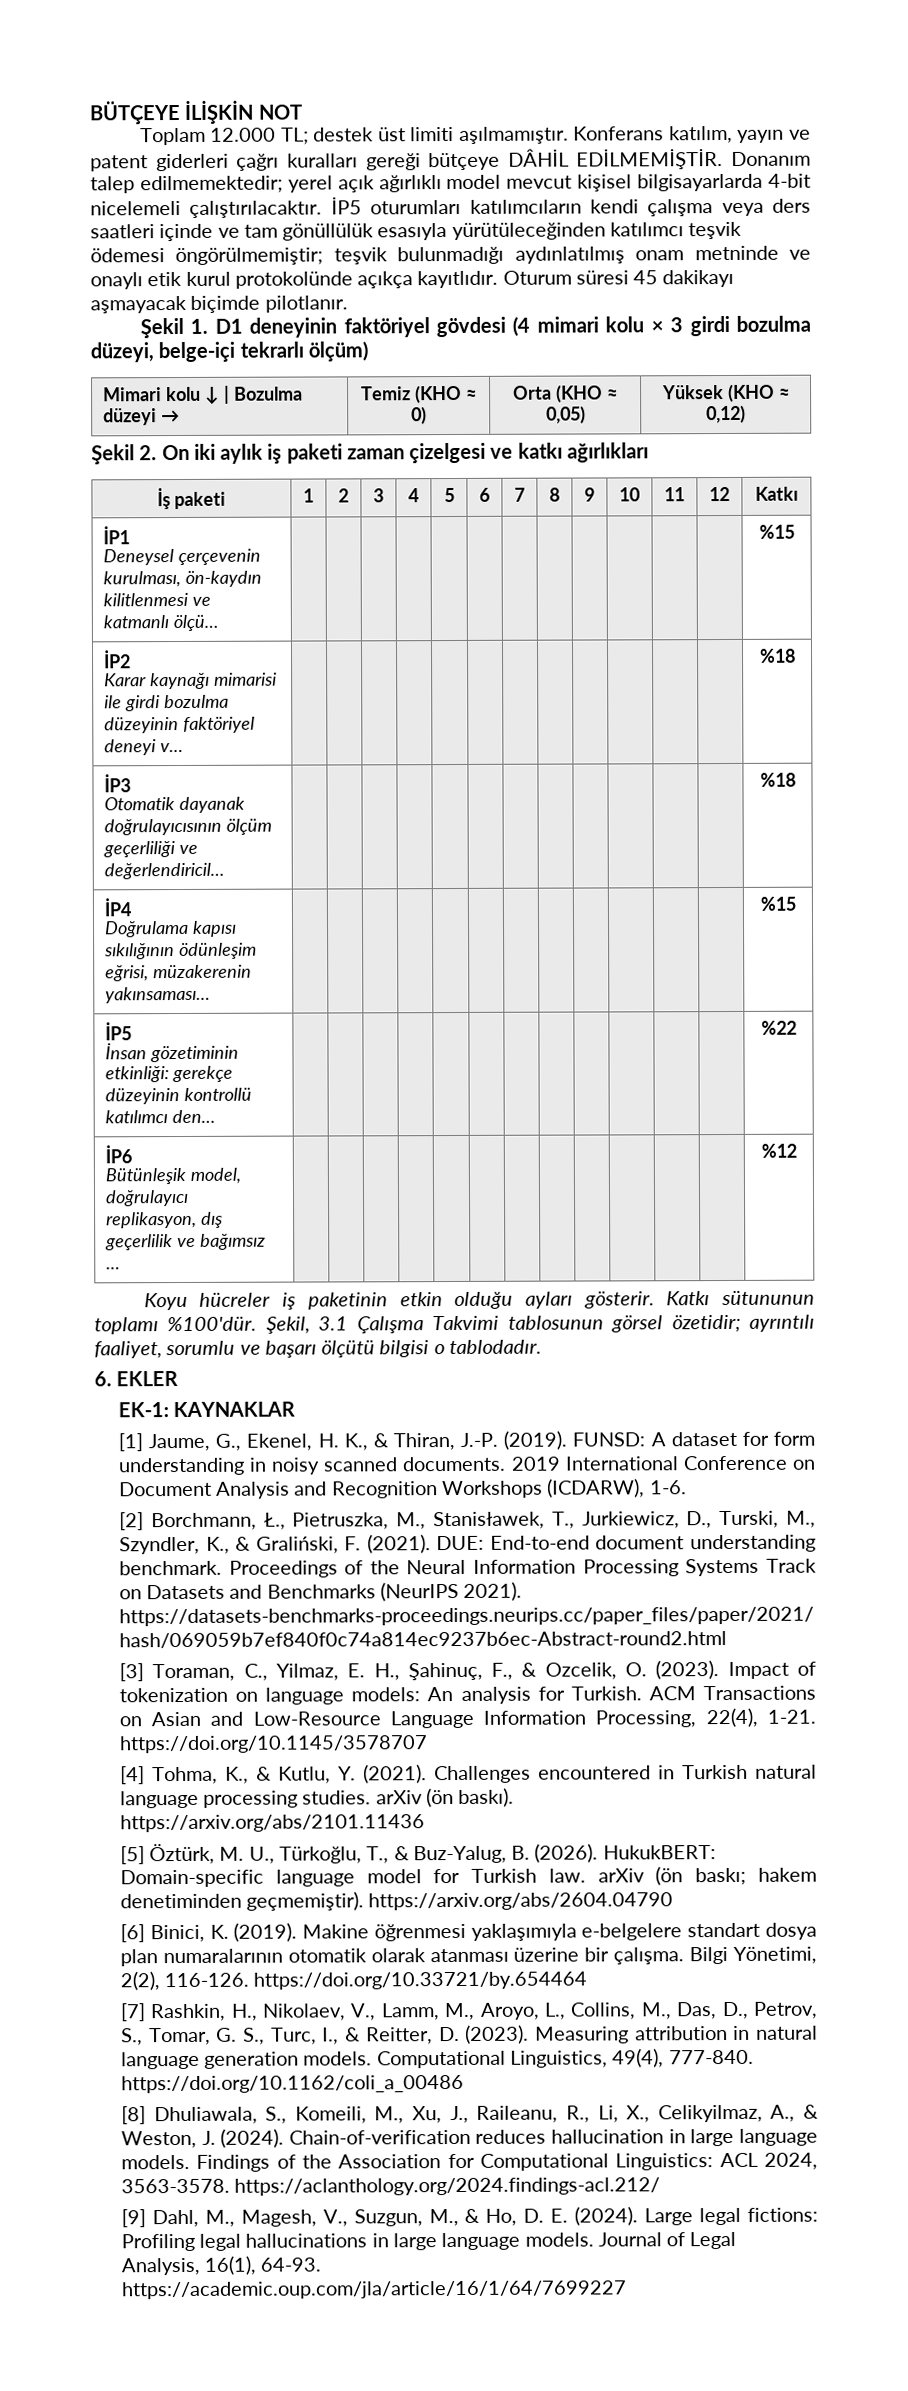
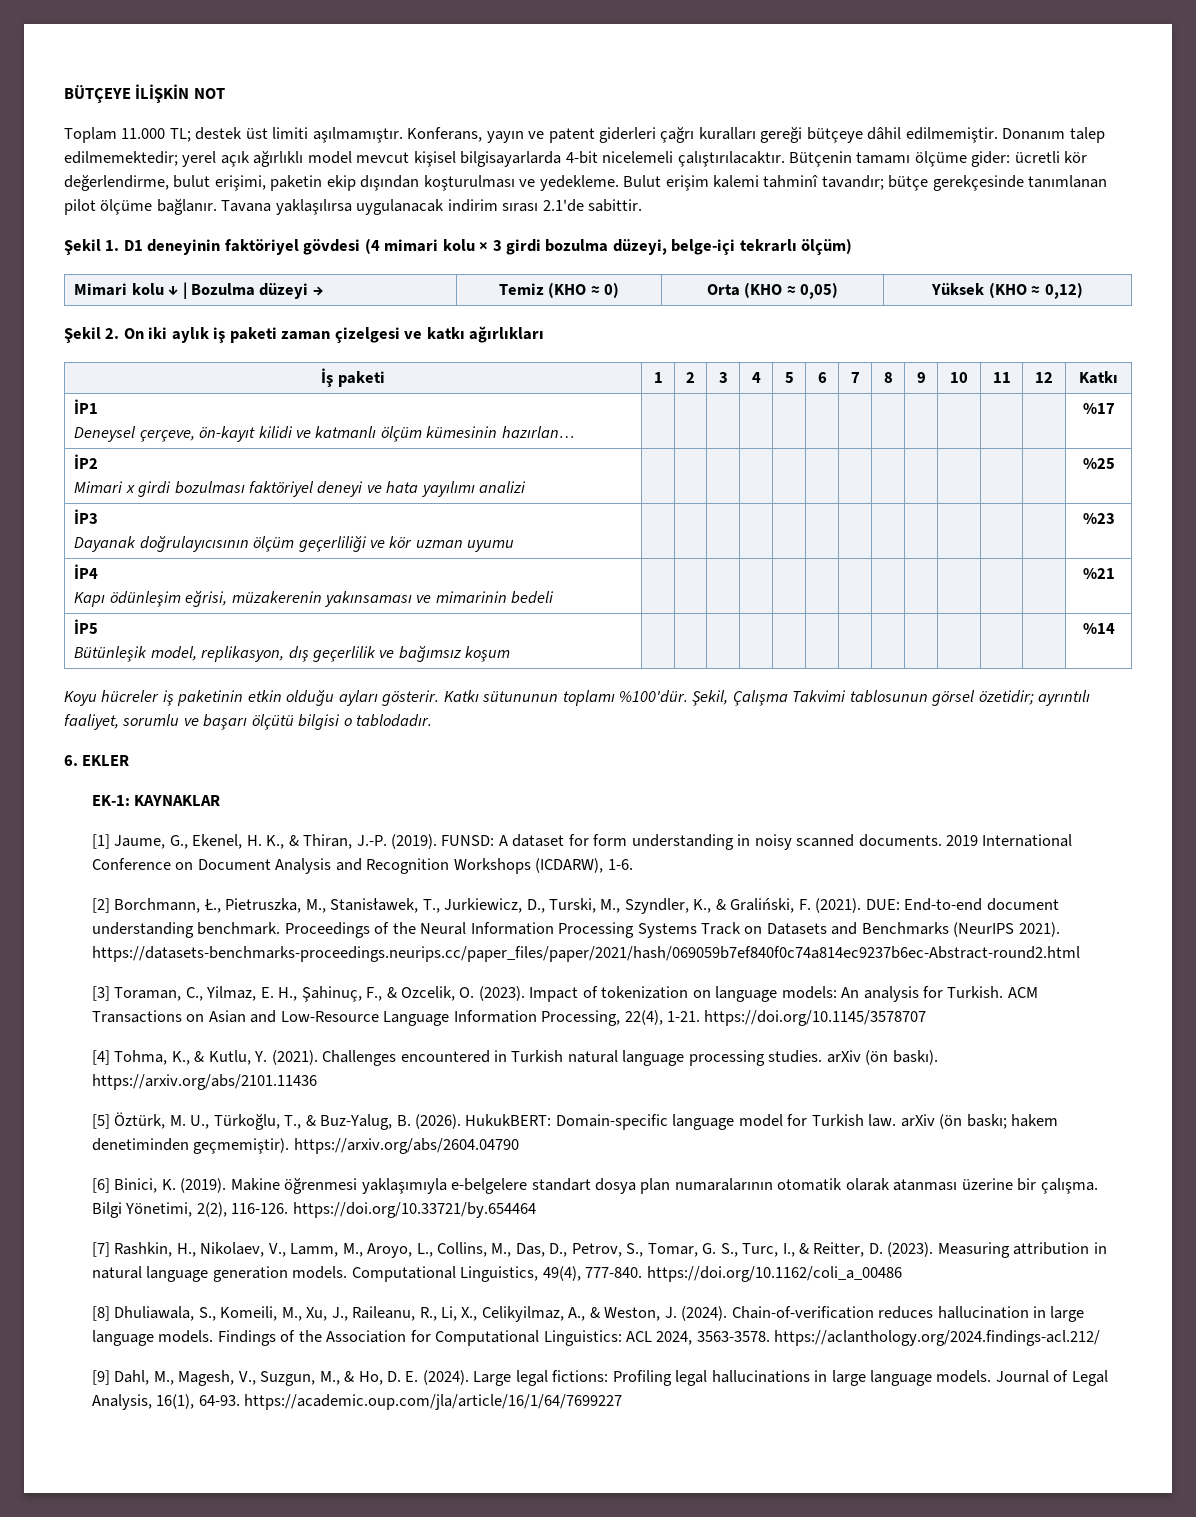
[210,127,277,142] 12.000 -> [121,128,166,139] 11.000
[573,125,733,144] Konferans katılım, -> [407,127,483,142] Konferans,
[507,148,724,170] DÂHİL EDİLMEMİŞTİR. -> [867,127,998,143] dâhil edilmemiştir.
[330,197,811,217] [90,221,743,242] [90,245,812,266] [90,269,735,290] [90,295,348,314] İP5 oturumları katılımcıların kendi çalışma veya ders saatleri içinde ve tam gönüllülük esasıyla yürütüleceğinden katılımcı teşvik ödemesi öngörülmemiştir; teşvik bulunmadığı aydınlatılmış onam metninde ve onaylı etik kurul protokolünde açıkça kayıtlıdır. Oturum süresi 45 dakikayı aşmayacak biçimde pilotlanır. -> [789,151,1088,167] [64,174,1108,191] [64,198,643,215] Bütçenin tamamı ölçüme gider: ücretli kör değerlendirme, bulut erişimi, paketin ekip dışından koşturulması ve yedekleme. Bulut erişim kalemi tahminî tavandır; bütçe gerekçesinde tanımlanan pilot ölçüme bağlanır. Tavana yaklaşılırsa uygulanacak indirim sırası 2.1'de sabittir.
[178,548,262,566] [103,570,263,588] [103,592,212,607] [103,614,219,632] [758,524,795,539] [103,650,132,669] [104,672,278,690] [104,694,230,712] [104,716,256,734] [104,739,184,756] [758,648,796,663] çerçevenin kurulması, ön-kaydın kilitlenmesi ve katmanlı ölçü… | | | | | | | | | | | | | %15 // İP2 // Karar kaynağı mimarisi ile girdi bozulma düzeyinin faktöriyel deneyi v… | | | | | | | | | | | | | %18 -> [139,426,575,442] [1082,403,1115,414] [74,454,99,469] [74,481,527,497] [1082,458,1115,469] çerçeve, ön-kayıt kilidi ve katmanlı ölçüm kümesinin hazırlan… | | | | | | | | | | | | | %17 // İP2 // Mimari x girdi bozulması faktöriyel deneyi ve hata yayılımı analizi | | | | | | | | | | | | | %25
[104,796,246,814] Otomatik dayanak -> [74,536,137,552] Dayanak
[104,862,225,880] [759,772,796,787] [104,898,132,917] [104,920,238,938] [104,942,258,960] [105,964,253,982] [105,986,211,1004] [759,896,796,911] [105,1022,133,1041] [105,1043,240,1063] [105,1065,234,1083] [105,1087,253,1105] [105,1109,216,1124] [760,1020,797,1035] [105,1145,133,1164] [105,1167,242,1185] [105,1189,190,1207] [106,1211,224,1229] [105,1233,267,1251] [106,1267,121,1270] [760,1143,797,1158] değerlendiricil… | | | | | | | | | | | | | %18 // İP4 // Doğrulama kapısı sıkılığının ödünleşim eğrisi, müzakerenin yakınsaması… | | | | | | | | | | | | | %15 // İP5 // İnsan gözetiminin etkinliği: gerekçe düzeyinin kontrollü katılımcı den… | | | | | | | | | | | | | %22 // İP6 // Bütünleşik model, doğrulayıcı replikasyon, dış geçerlilik ve bağımsız … | | | | | | | | | | | | | %12 -> [389,536,515,552] [1082,513,1115,524] [74,564,99,579] [74,590,555,607] [1082,568,1115,579] [74,619,99,634] [74,645,511,662] [1082,623,1115,634] kör uzman uyumu | | | | | | | | | | | | | %23 // İP4 // Kapı ödünleşim eğrisi, müzakerenin yakınsaması ve mimarinin bedeli | | | | | | | | | | | | | %21 // İP5 // Bütünleşik model, replikasyon, dış geçerlilik ve bağımsız koşum | | | | | | | | | | | | | %14
[318,1316,349,1331] 3.1 -> (729, 698) none

